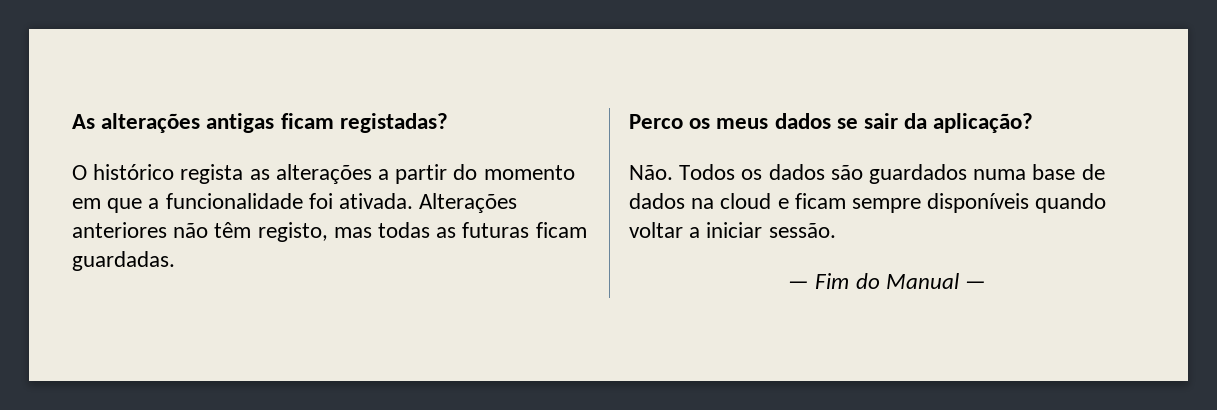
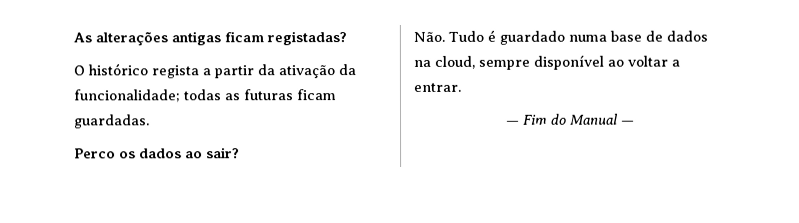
[249,164,575,184] [72,193,518,213] [72,222,372,242] as alterações a partir do momento em que a funcionalidade foi ativada. Alterações anteriores não têm registo, mas -> [202,64,356,79] [73,89,180,103] a partir da ativação da funcionalidade;
[716,113,1034,133] [629,164,968,184] meus dados se sair da aplicação? // Não. Todos os dados são guardados -> [139,147,240,159] [413,29,565,45] dados ao sair? // Não. Tudo é guardado
[720,193,1107,213] [629,222,836,238] cloud e ficam sempre disponíveis quando voltar a iniciar sessão. -> [434,54,680,70] [413,82,461,92] cloud, sempre disponível ao voltar a entrar.

